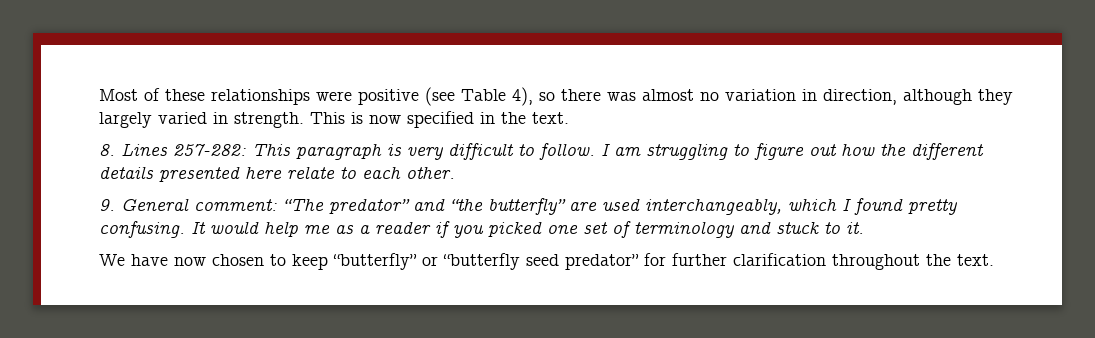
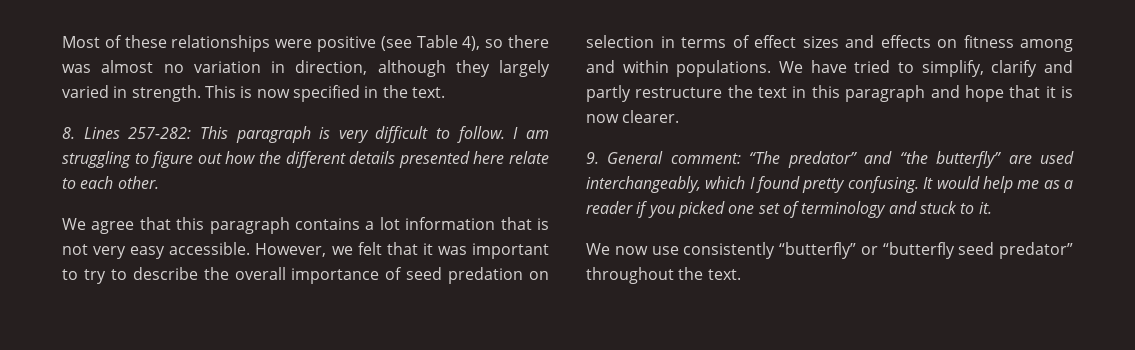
(455, 172) none -> [62,217,549,234] [62,242,550,259] [62,267,549,284] [586,35,1073,52] [586,60,1073,77] [586,85,1073,102] [586,110,680,123] // We agree that this paragraph contains a lot information that is not very easy accessible. However, we felt that it was important to try to describe the overall importance of seed predation on selection in terms of effect sizes and effects on fitness among and within populations. We have tried to simplify, clarify and partly restructure the text in this paragraph and hope that it is now clearer.
[131,254,328,270] have now chosen to keep -> [614,242,776,259] now use consistently
[644,253,826,266] for further clarification -> (1073, 250) none

